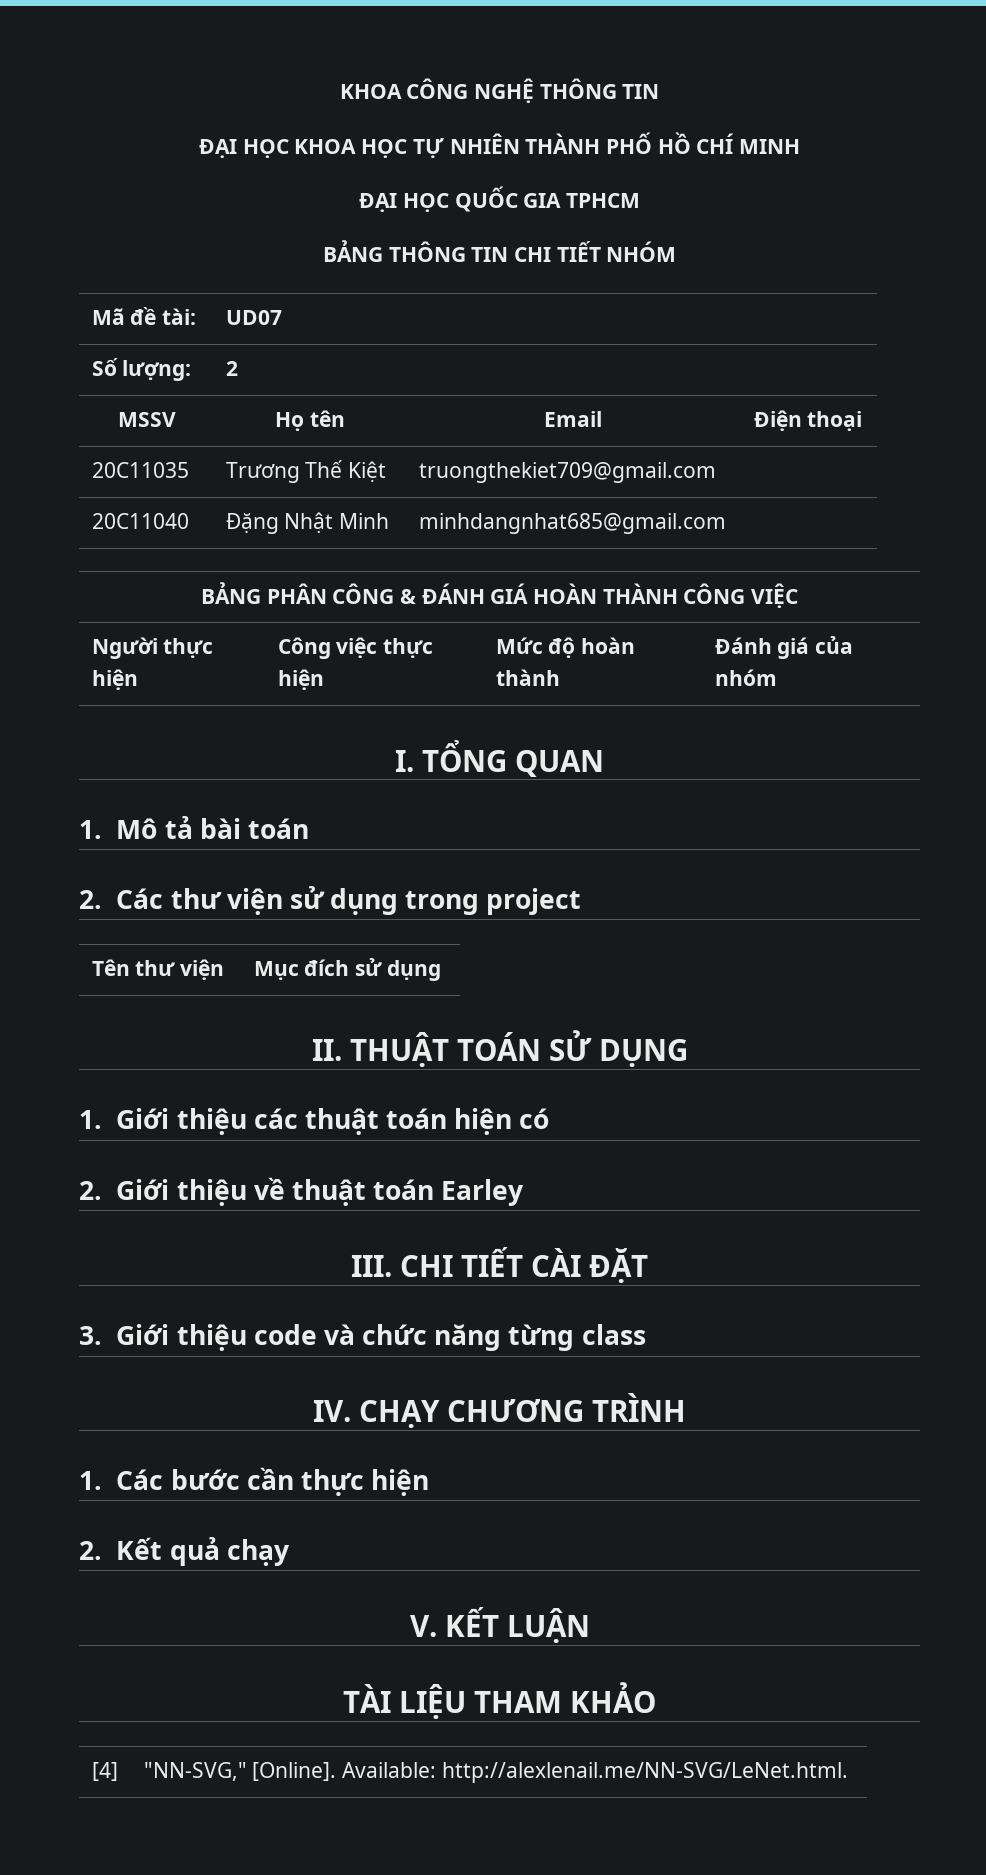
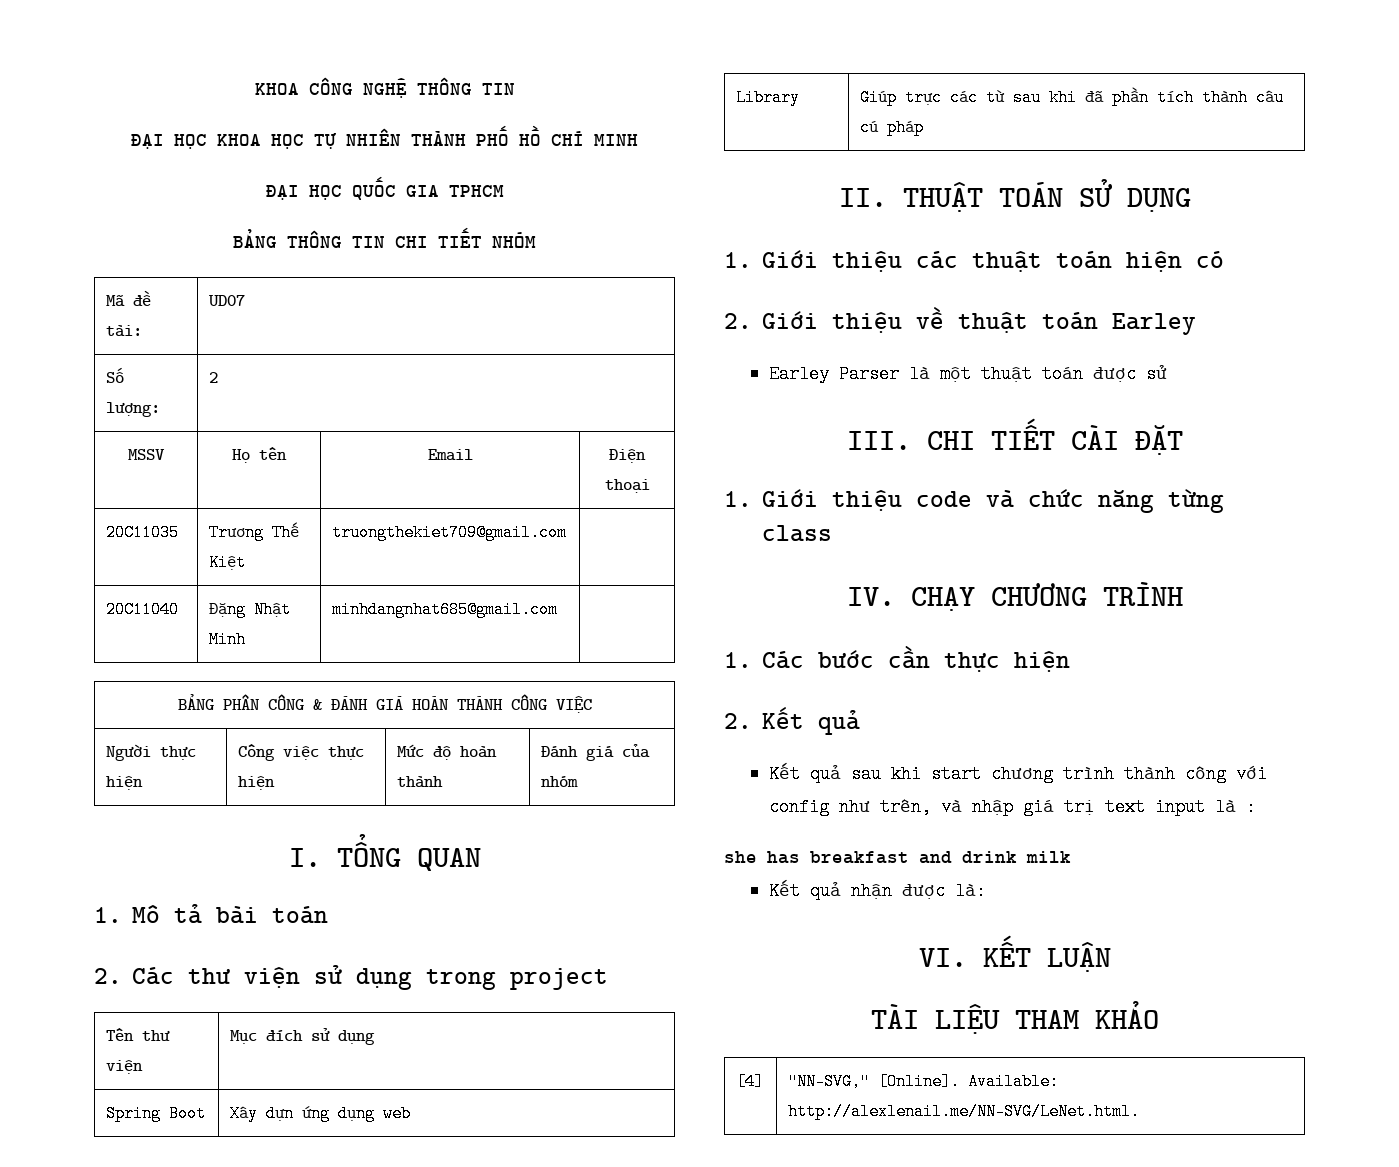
(441, 970) none -> [106,1105,207,1122] [230,1105,412,1122] [736,89,801,106] [860,87,1285,106] [860,119,925,136] // Spring Boot | Xây dựn ứng dụng web // Library | Giúp trực các từ sau khi đã phần tích thành câu cú pháp
(525, 1192) none -> [768,365,1167,383] // Earley Parser là một thuật toán được sử
[79,1326,102,1345] 3. -> [724,491,752,507] 1.
[226,1539,290,1566] [409,1615,437,1637] chạy // V. -> [768,762,1267,783] [768,798,1256,816] [724,851,1071,864] [768,879,986,900] [918,948,967,967] // Kết quả sau khi start chương trình thành công với config như trên, và nhập giá trị text input là : // she has breakfast and drink milk // Kết quả nhận được là: // VI.

